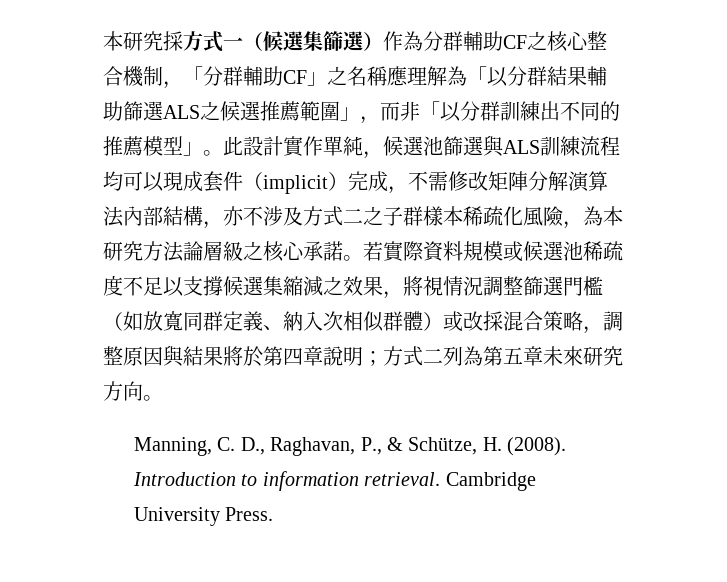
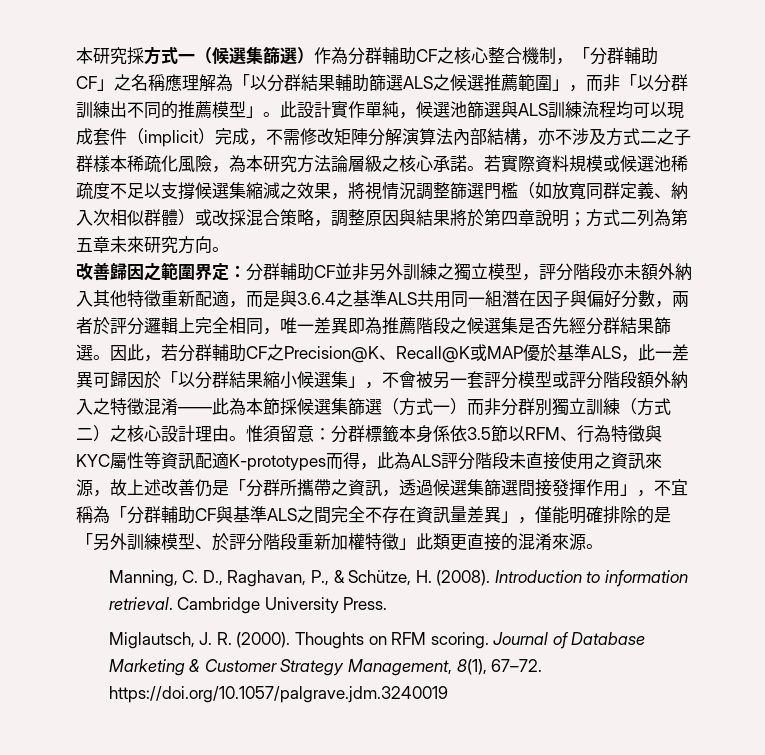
(163, 398) none -> [76,262,692,281] [76,290,689,308] [76,317,671,335] [76,344,689,363] [76,371,688,389] [76,398,671,416] [76,425,662,443] [76,451,662,471] [76,479,688,497] [76,506,671,524] [76,533,603,551] // 改善歸因之範圍界定：分群輔助CF並非另外訓練之獨立模型，評分階段亦未額外納入其他特徵重新配適，而是與3.6.4之基準ALS共用同一組潛在因子與偏好分數，兩者於評分邏輯上完全相同，唯一差異即為推薦階段之候選集是否先經分群結果篩選。因此，若分群輔助CF之Precision@K、Recall@K或MAP優於基準ALS，此一差異可歸因於「以分群結果縮小候選集」，不會被另一套評分模型或評分階段額外納入之特徵混淆——此為本節採候選集篩選（方式一）而非分群別獨立訓練（方式二）之核心設計理由。惟須留意：分群標籤本身係依3.5節以RFM、行為特徵與KYC屬性等資訊配適K-prototypes而得，此為ALS評分階段未直接使用之資訊來源，故上述改善仍是「分群所攜帶之資訊，透過候選集篩選間接發揮作用」，不宜稱為「分群輔助CF與基準ALS之間完全不存在資訊量差異」，僅能明確排除的是「另外訓練模型、於評分階段重新加權特徵」此類更直接的混淆來源。
(274, 514) none -> [108,632,646,649] [108,659,543,676] [108,686,448,703] // Miglautsch, J. R. (2000). Thoughts on RFM scoring. Journal of Database Marketing & Customer Strategy Management, 8(1), 67–72. https://doi.org/10.1057/palgrave.jdm.3240019

